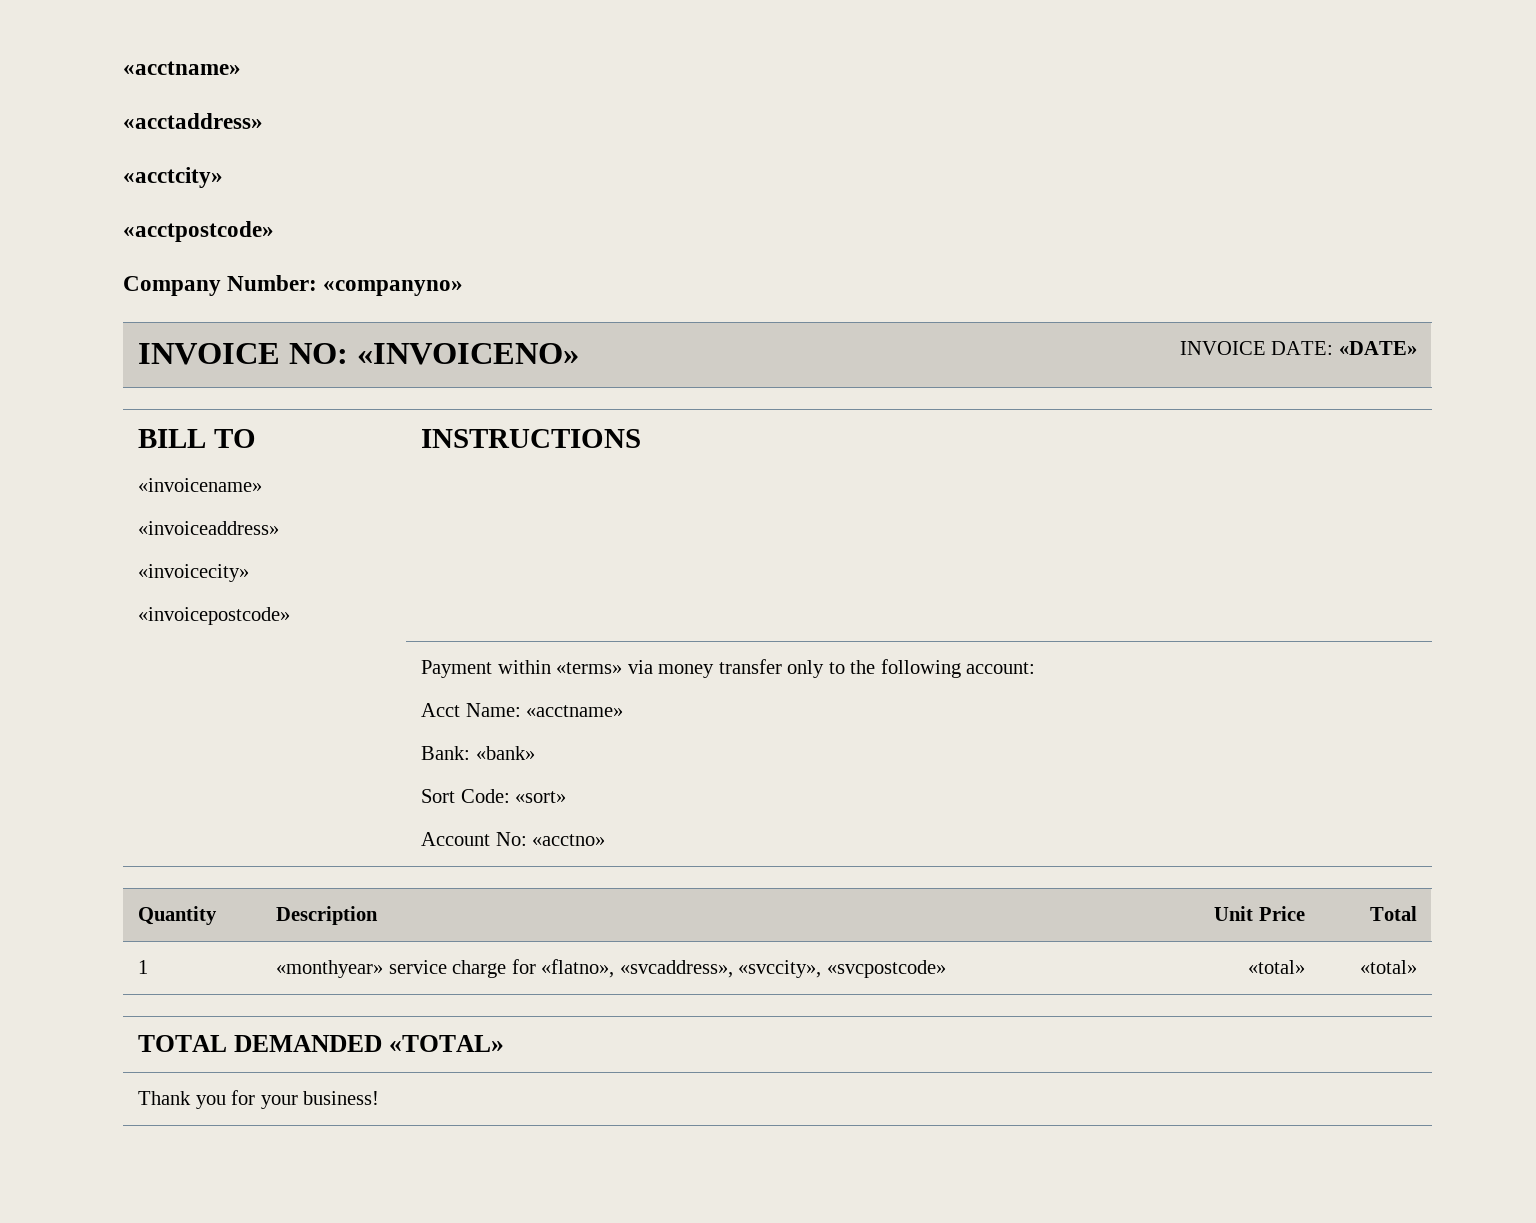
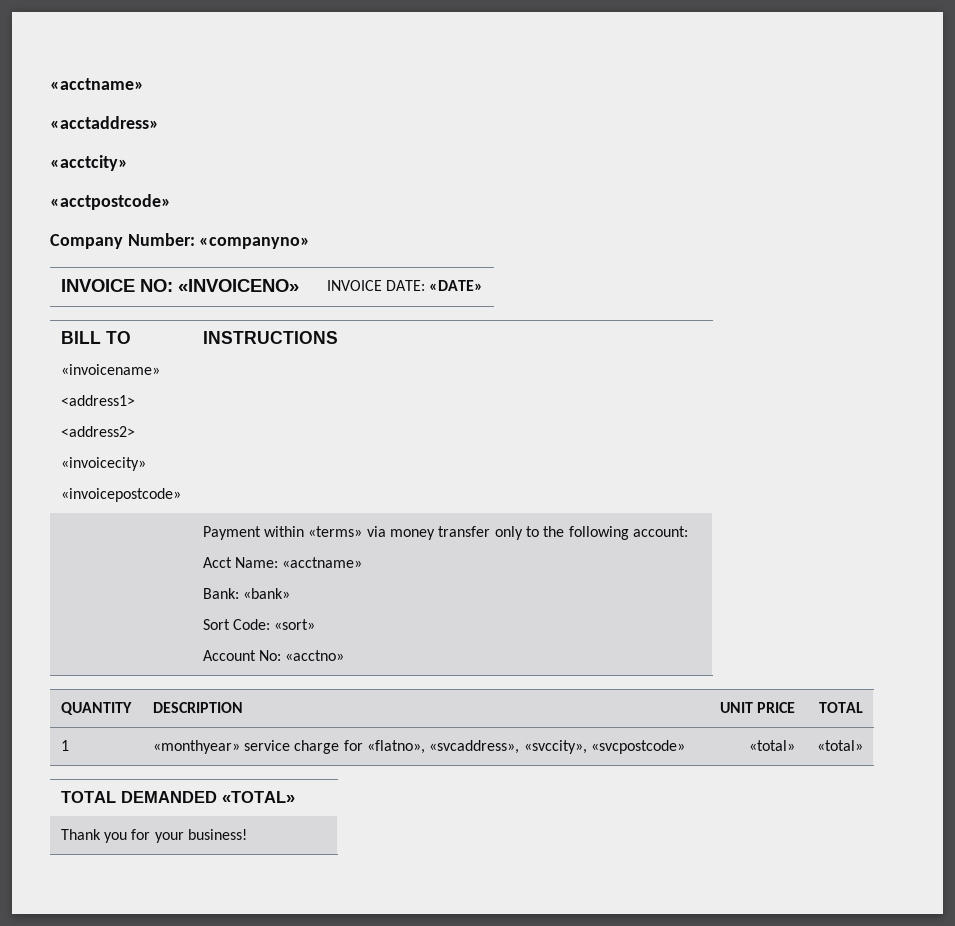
[138,521,280,535] «invoiceaddress» -> [60,395,135,406] [60,426,135,437] <address1> // <address2>
[138,906,218,925] [276,906,379,925] [1214,906,1305,921] [1369,906,1417,921] Quantity | Description | Unit Price | Total -> [60,702,132,715] [152,702,243,713] [719,702,796,713] [819,702,864,713] QUANTITY | DESCRIPTION | UNIT PRICE | TOTAL

